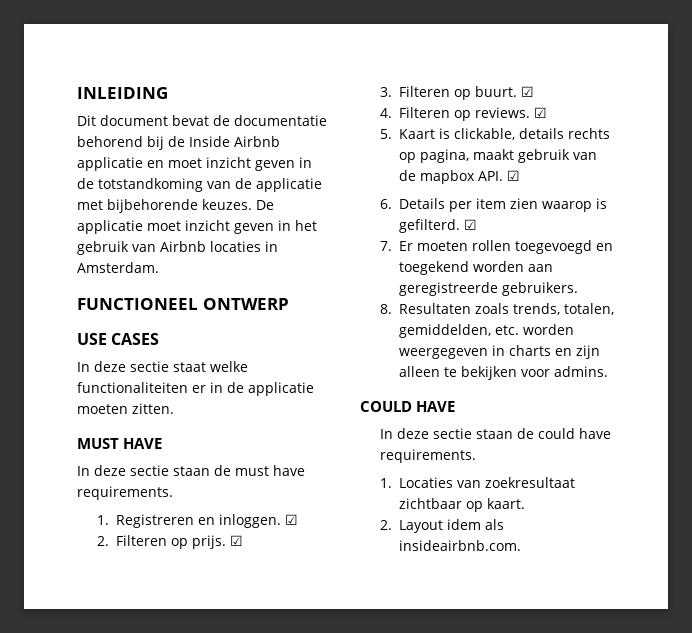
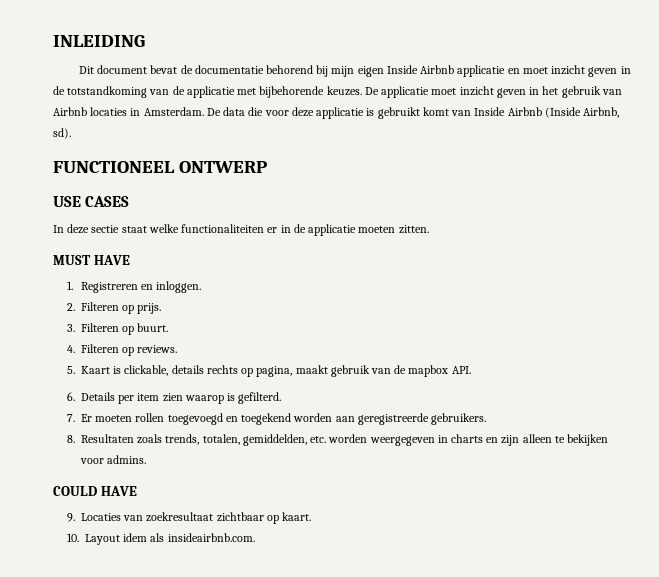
[168,136,185,147] de -> [331,66,384,77] mijn eigen
(159, 267) none -> [206,107,620,119] [53,128,71,139] De data die voor deze applicatie is gebruikt komt van Inside Airbnb (Inside Airbnb, sd).
[77,465,305,476] [77,486,173,500] // In deze sectie staan de must have requirements. -> (130, 260) none
[285,514,299,525] ☑ -> (202, 287) none
[230,535,244,546] ☑ -> (162, 308) none
[521,86,535,97] ☑ -> (169, 327) none
[534,107,548,118] ☑ -> (178, 349) none
[507,170,521,181] ☑ -> (471, 370) none
[464,219,478,230] ☑ -> (282, 398) none
[379,428,611,439] [379,449,476,463] [379,478,392,488] In deze sectie staan de could have requirements. // 1. -> [66,513,75,522] 9.
[379,520,392,530] 2. -> [66,533,79,542] 10.

